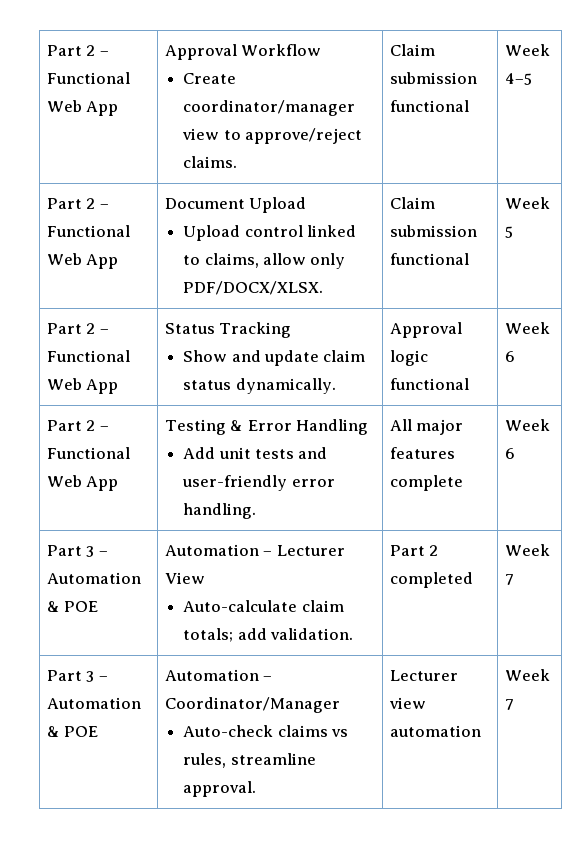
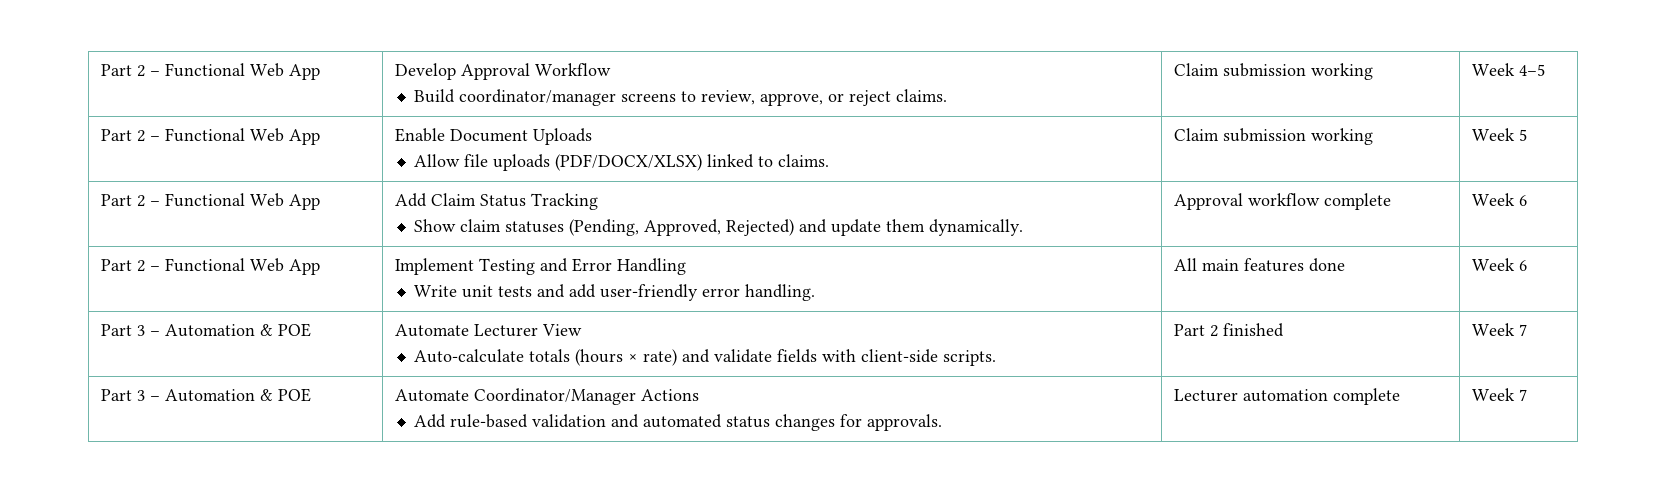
[46,45,109,56] [46,72,130,84] [46,100,119,116] Part 2 – Functional Web App | -> [100,63,320,80] [394,63,456,80] Part 2 – Functional Web App | Develop
[183,73,237,84] [183,100,356,116] [182,128,362,144] [183,156,238,168] [389,44,435,56] [389,72,477,84] [389,100,469,112] Create coordinator/manager view to approve/reject claims. | Claim submission functional -> [414,89,948,106] [1173,63,1373,80] Build coordinator/manager screens to review, approve, or reject claims. | Claim submission working
[164,197,307,213] [183,225,356,241] [183,253,346,269] [183,281,324,295] [389,197,435,209] [389,225,477,237] [389,253,469,265] Document Upload // Upload control linked to claims, allow only PDF/DOCX/XLSX. | Claim submission functional -> [394,128,592,145] [414,154,830,171] [1173,128,1373,145] Enable Document Uploads // Allow file uploads (PDF/DOCX/XLSX) linked to claims. | Claim submission working
(119, 386) none -> [394,193,476,207] Add Claim
[231,350,366,366] [183,380,232,390] and update claim status -> [460,219,926,236] claim statuses (Pending, Approved, Rejected) and update them
[389,350,428,366] [389,378,469,390] logic functional -> [1247,193,1391,210] workflow complete
[164,419,244,435] Testing & -> [394,258,568,275] Implement Testing and
[183,447,216,459] Add -> [414,285,458,297] Write
(328, 453) none -> [569,284,597,298] add
[416,419,464,435] [389,447,455,459] [389,475,463,491] major features complete -> [1201,258,1345,272] main features done
[164,544,273,556] Automation – -> [394,324,469,337] Automate
[301,600,344,612] [183,628,353,642] [389,545,439,556] [389,572,473,588] claim totals; add validation. | Part 2 completed -> [529,349,997,366] [1173,323,1284,337] totals (hours × rate) and validate fields with client-side scripts. | Part 2 finished
[164,669,273,681] Automation – -> [394,389,469,402] Automate
[183,725,348,737] [183,753,316,768] [183,781,257,797] [389,670,458,681] [388,697,426,709] // Auto-check claims vs rules, streamline approval. | Lecturer view -> [640,389,699,401] [414,414,943,431] [1173,389,1238,402] Actions // Add rule-based validation and automated status changes for approvals. | Lecturer
(481, 731) none -> [1332,388,1400,405] complete

